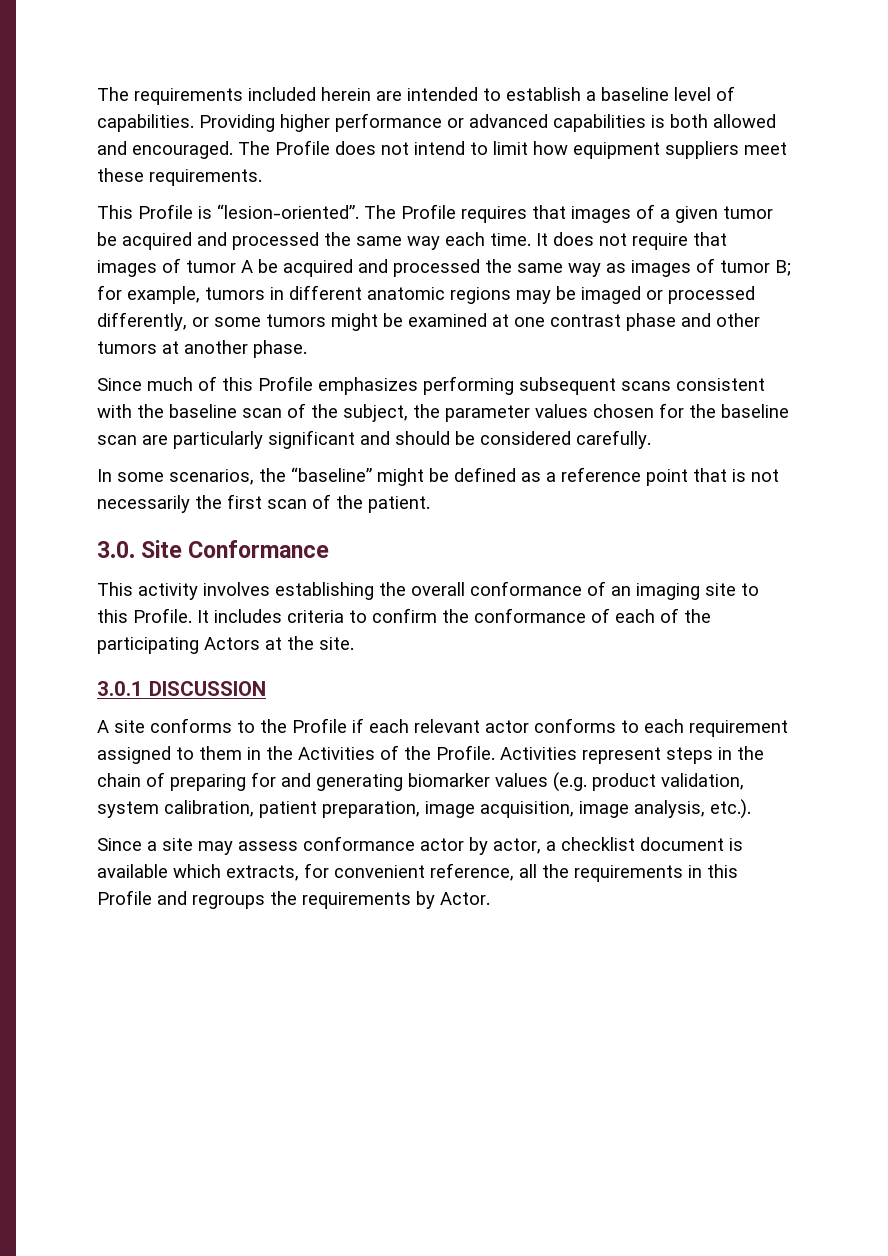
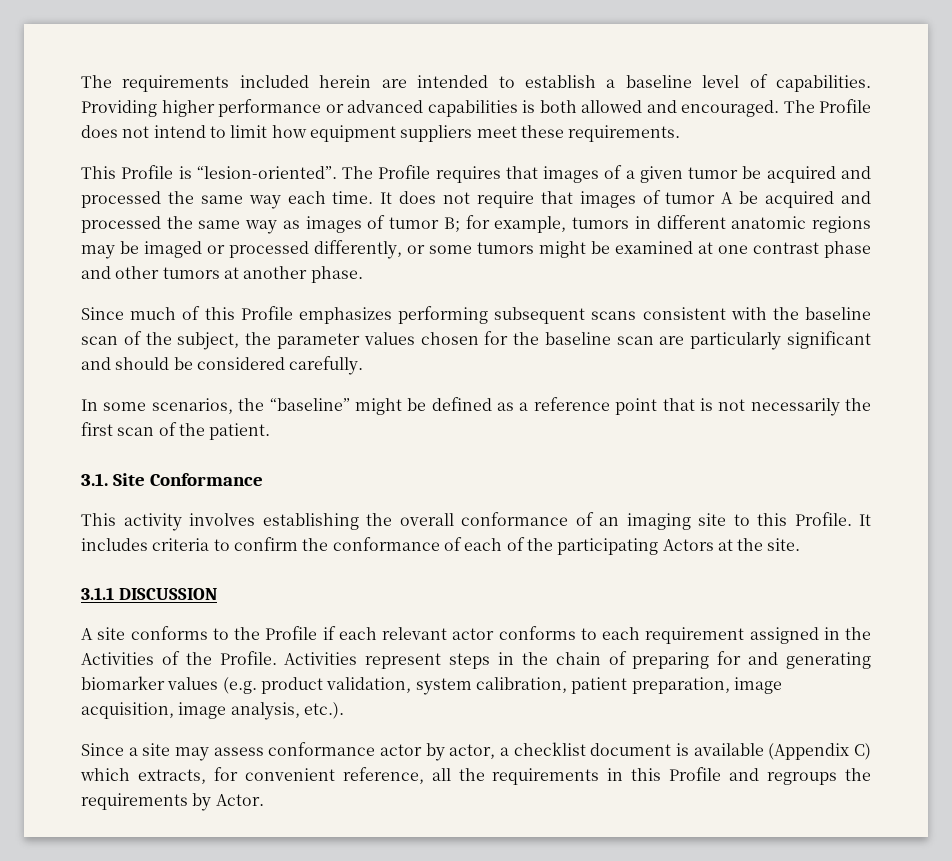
[97,541,135,558] 3.0. -> [81,473,108,486] 3.1.
[97,681,143,696] 3.0.1 -> [81,587,114,600] 3.1.1
[176,746,242,760] to them -> (819, 635) none
(168, 871) none -> [768,743,871,760] (Appendix C)

